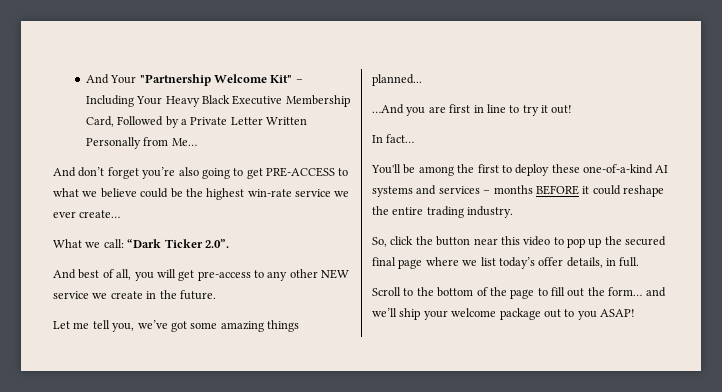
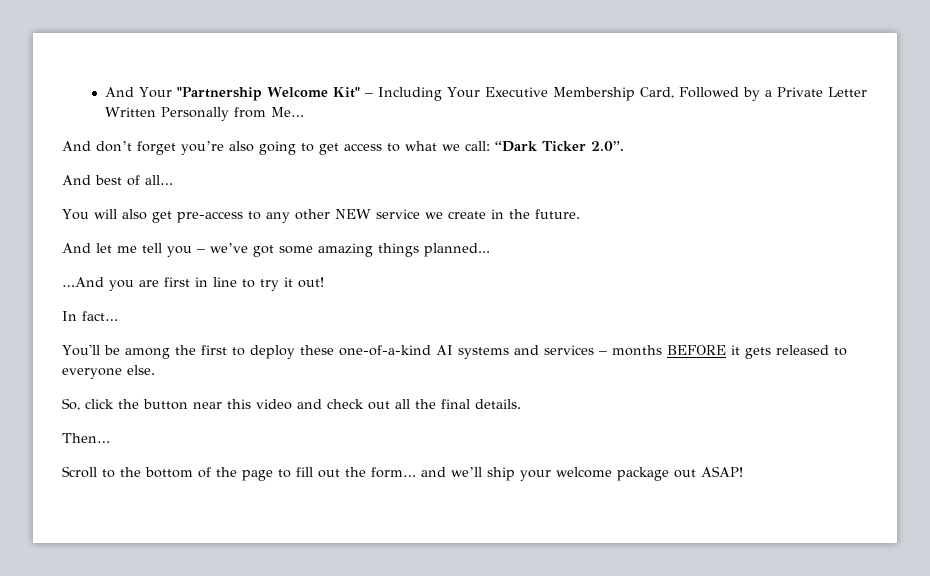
[165,95,230,107] Heavy Black -> (481, 92) none
[266,167,335,177] PRE-ACCESS -> [344,143,382,151] access
[100,188,350,200] [53,210,121,218] [53,239,101,248] believe could be the highest win-rate service we ever create… // What we -> (460, 147) none
[116,269,176,281] all, you will -> [145,175,173,185] [62,209,147,220] all… // You will also
[53,320,135,332] Let me tell you, -> [62,243,205,257] And let me tell you –
[592,185,664,197] [372,206,514,218] could reshape the entire trading industry. -> [744,345,847,359] [62,365,155,379] gets released to everyone else.
[553,236,667,248] [372,257,640,269] to pop up the secured final page where we list today’s offer details, in full. -> [297,399,521,410] [62,433,110,443] and check out all the final details. // Then…
[564,309,597,320] to you -> (696, 473) none

